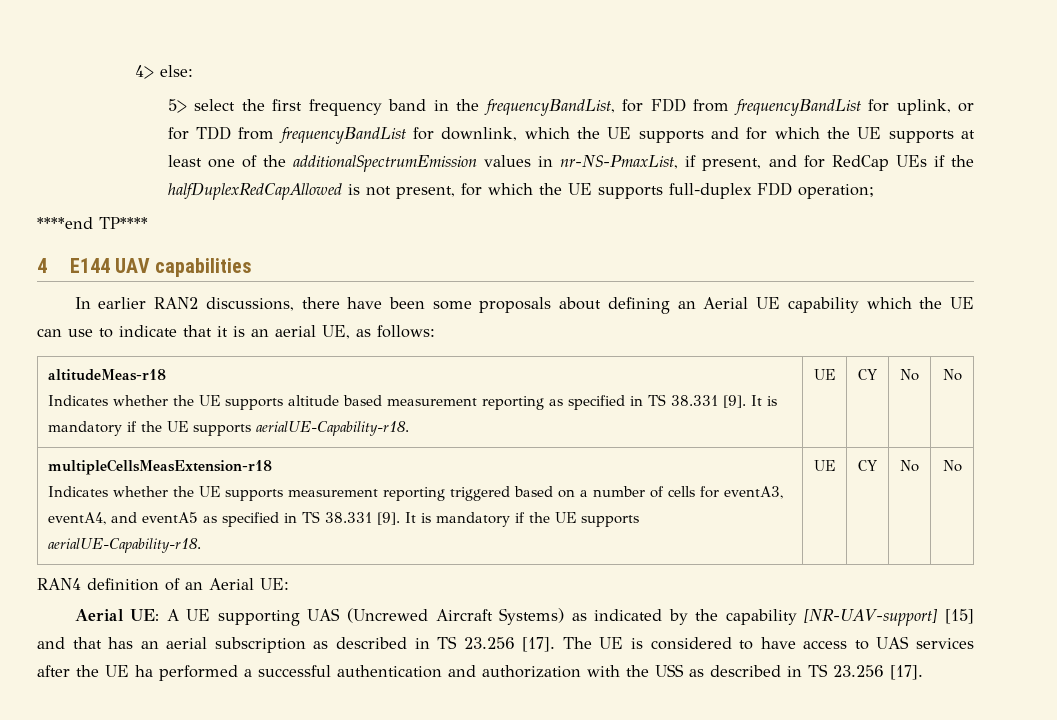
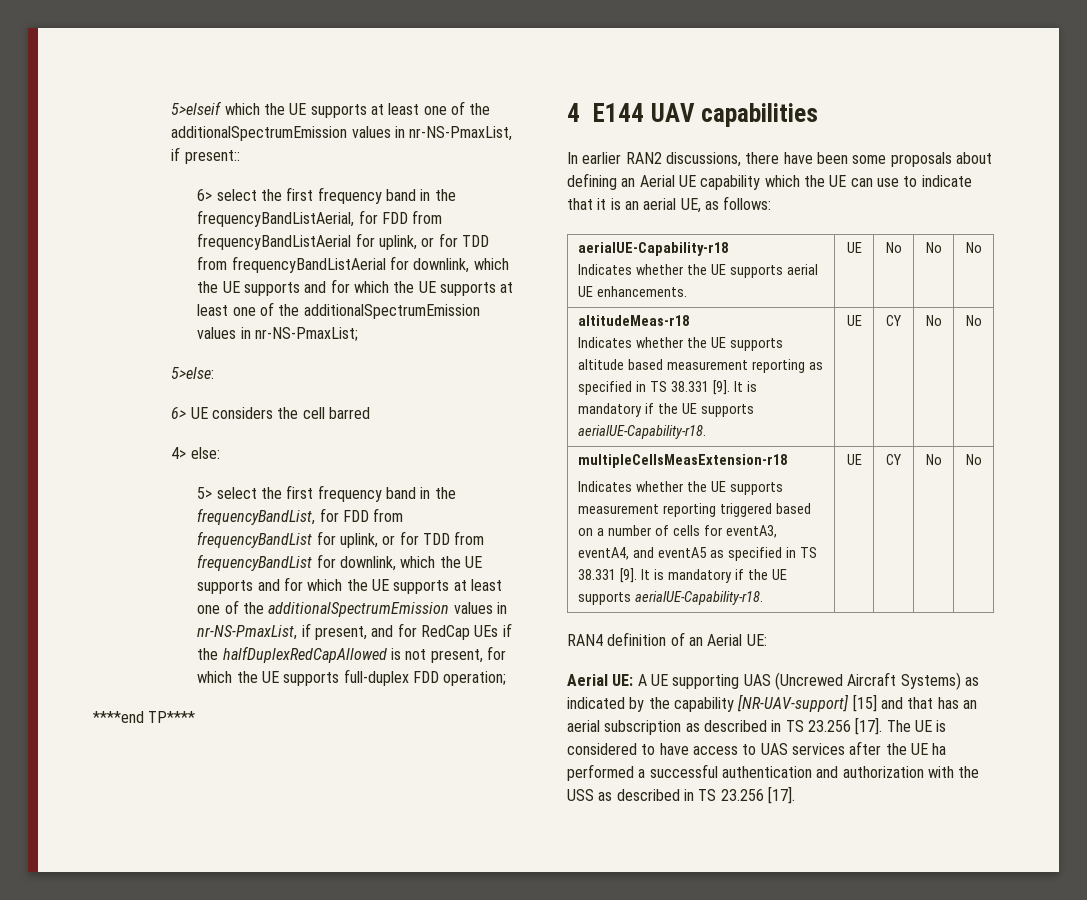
(135, 72) none -> [171,101,491,118] [171,126,513,141] [171,147,240,164] [197,187,456,204] [197,210,443,227] [197,233,490,250] [197,256,509,273] [197,279,514,296] [197,302,480,319] [197,327,359,341] [171,367,215,379] [171,407,370,419] 5>elseif which the UE supports at least one of the additionalSpectrumEmission values in nr-NS-PmaxList, if present:: // 6> select the first frequency band in the frequencyBandListAerial, for FDD from frequencyBandListAerial for uplink, or for TDD from frequencyBandListAerial for downlink, which the UE supports and for which the UE supports at least one of the additionalSpectrumEmission values in nr-NS-PmaxList; // 5>else: // 6> UE considers the cell barred //
(435, 331) none -> [578,242,729,256] [578,264,819,278] [578,286,688,297] [846,242,862,253] [885,242,902,253] [925,242,942,253] [965,242,982,253] // aerialUE-Capability-r18 // Indicates whether the UE supports aerial UE enhancements. | UE | No | No | No

